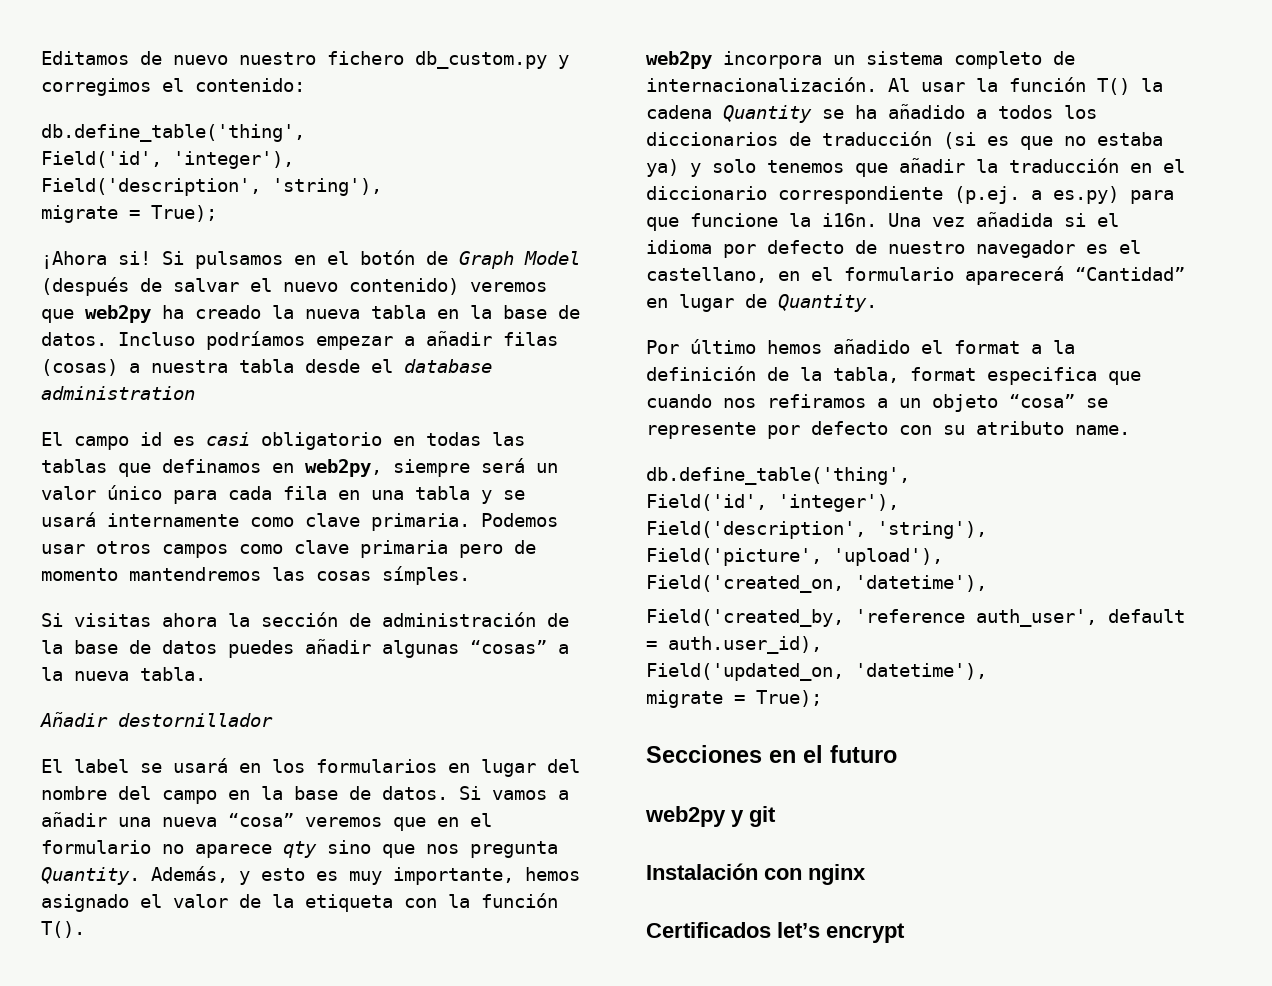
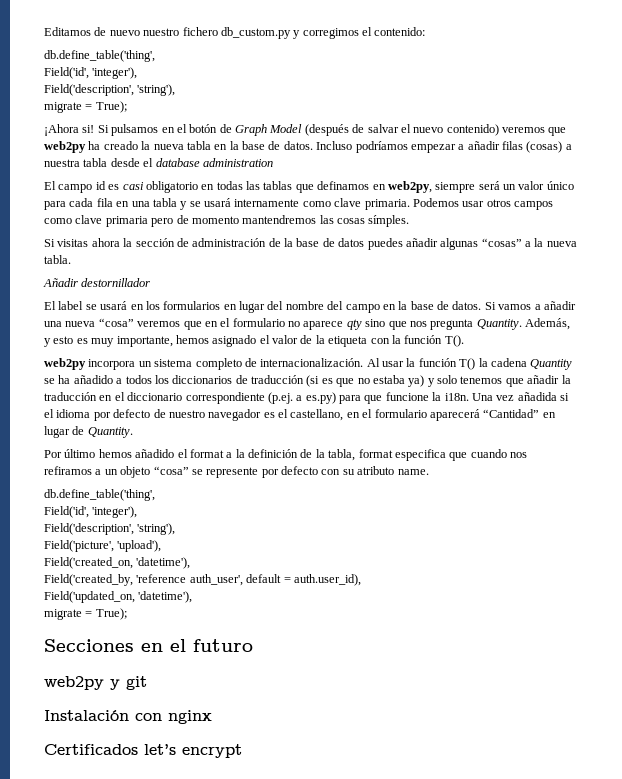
[822,213,877,227] i16n. -> [444,393,469,401] i18n.

